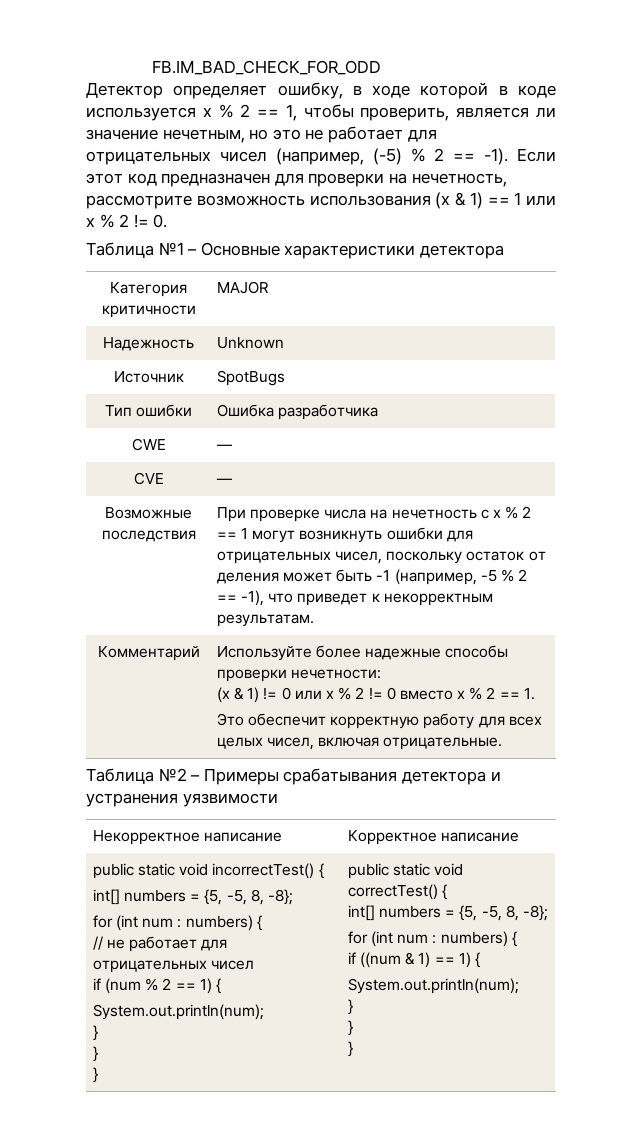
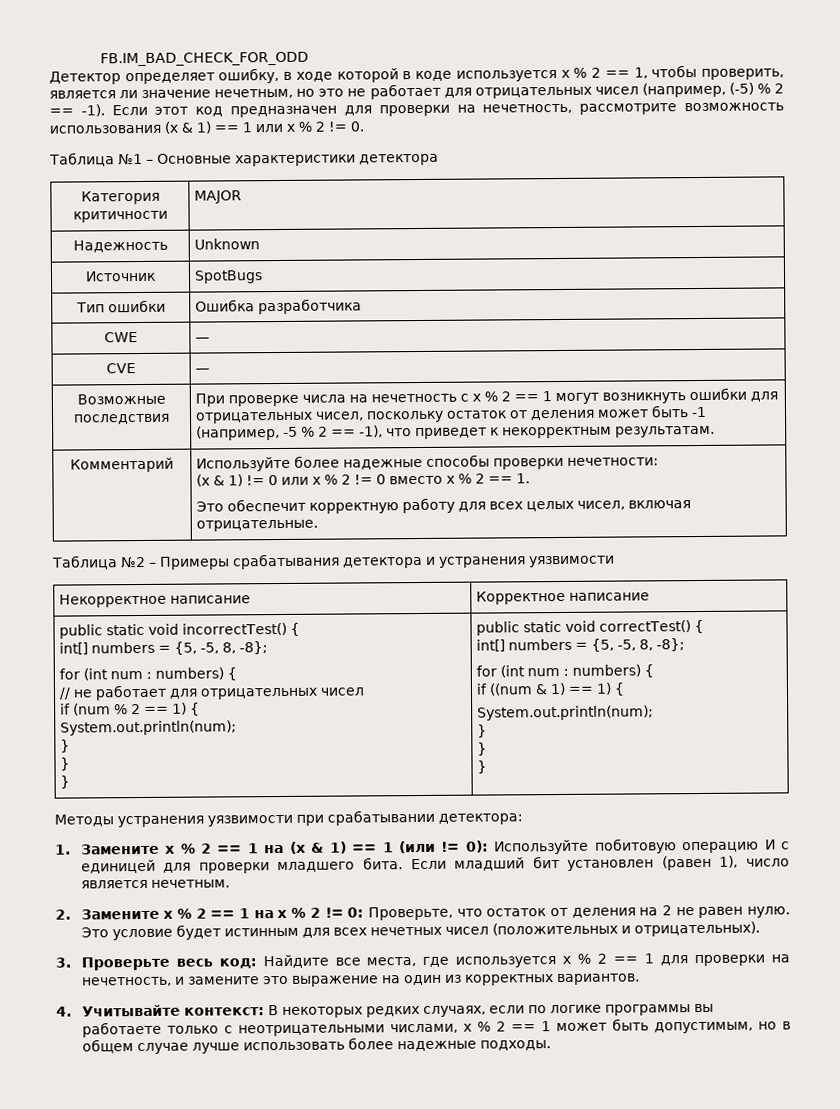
(353, 1049) none -> [54,809,523,828] [55,838,790,855] [80,855,791,874] [80,879,230,889] [55,905,791,921] [80,921,760,941] [55,953,791,971] [81,973,640,987] [56,1003,714,1019] [81,1018,791,1038] [81,1037,551,1055] // Методы устранения уязвимости при срабатывании детектора: // 1. Замените x % 2 == 1 на (x & 1) == 1 (или != 0): Используйте побитовую операцию И с единицей для проверки младшего бита. Если младший бит установлен (равен 1), число является нечетным. // 2. Замените x % 2 == 1 на x % 2 != 0: Проверьте, что остаток от деления на 2 не равен нулю. Это условие будет истинным для всех нечетных чисел (положительных и отрицательных). // 3. Проверьте весь код: Найдите все места, где используется x % 2 == 1 для проверки на нечетность, и замените это выражение на один из корректных вариантов. // 4. Учитывайте контекст: В некоторых редких случаях, если по логике программы вы работаете только с неотрицательными числами, x % 2 == 1 может быть допустимым, но в общем случае лучше использовать более надежные подходы.

